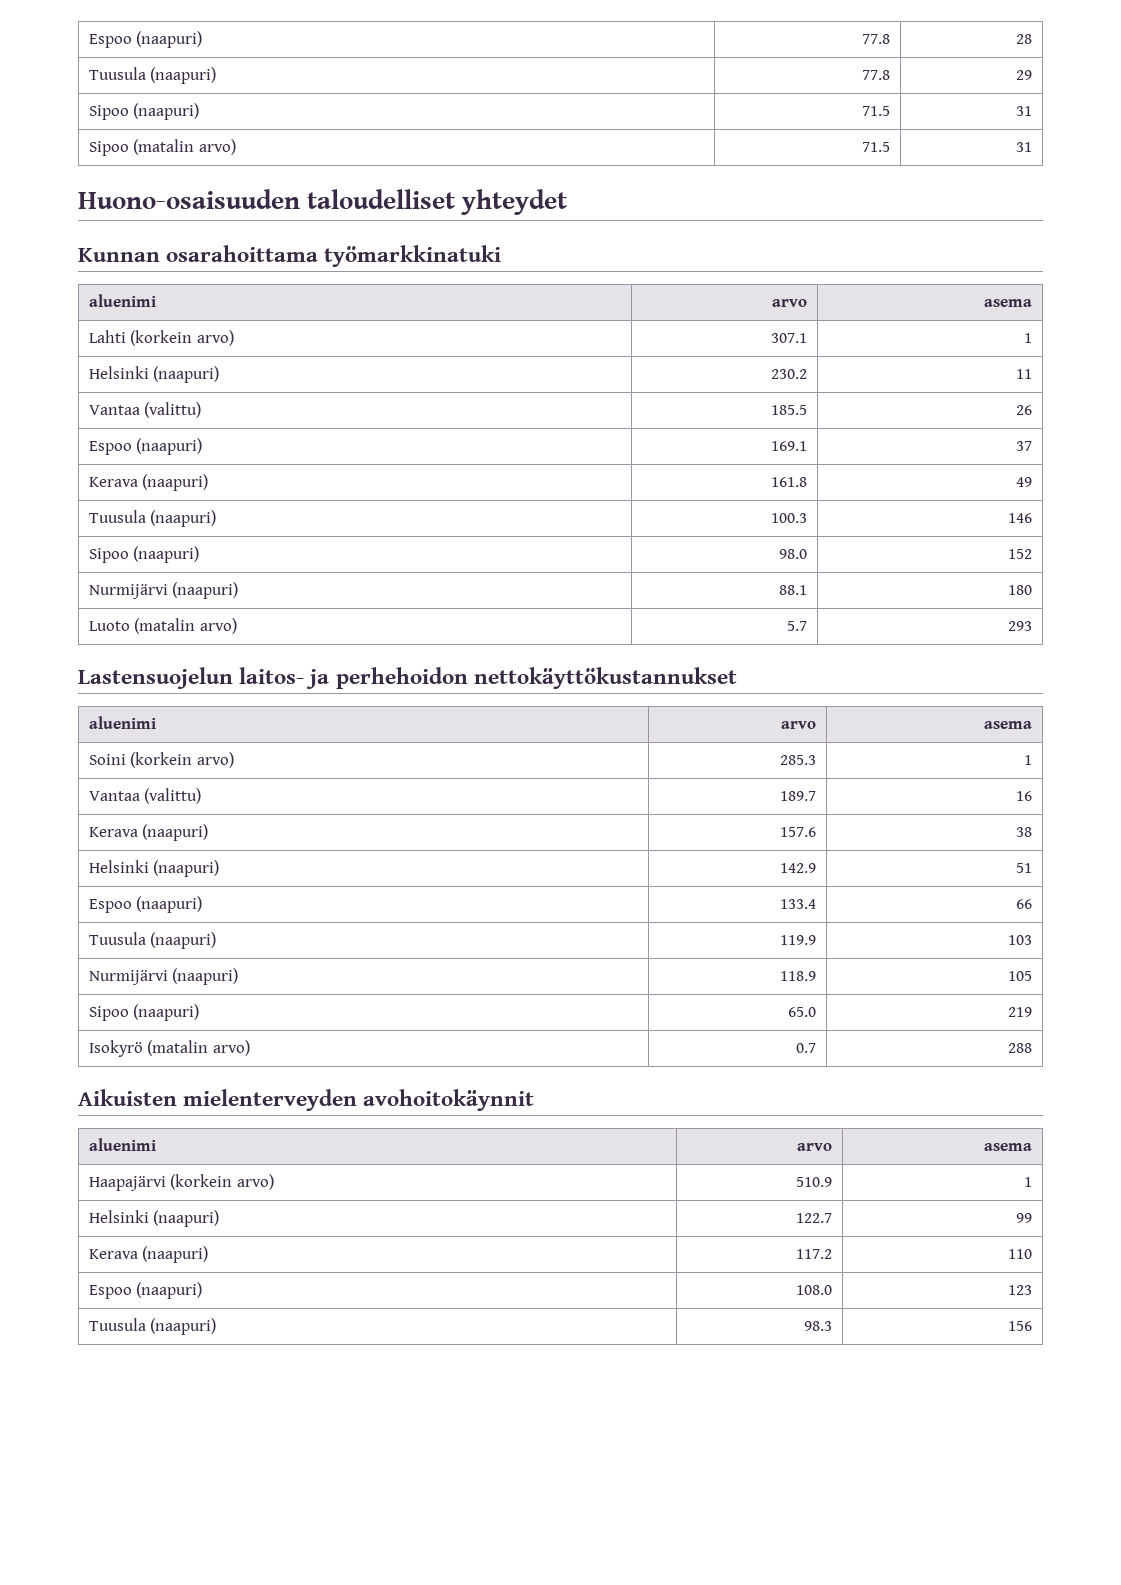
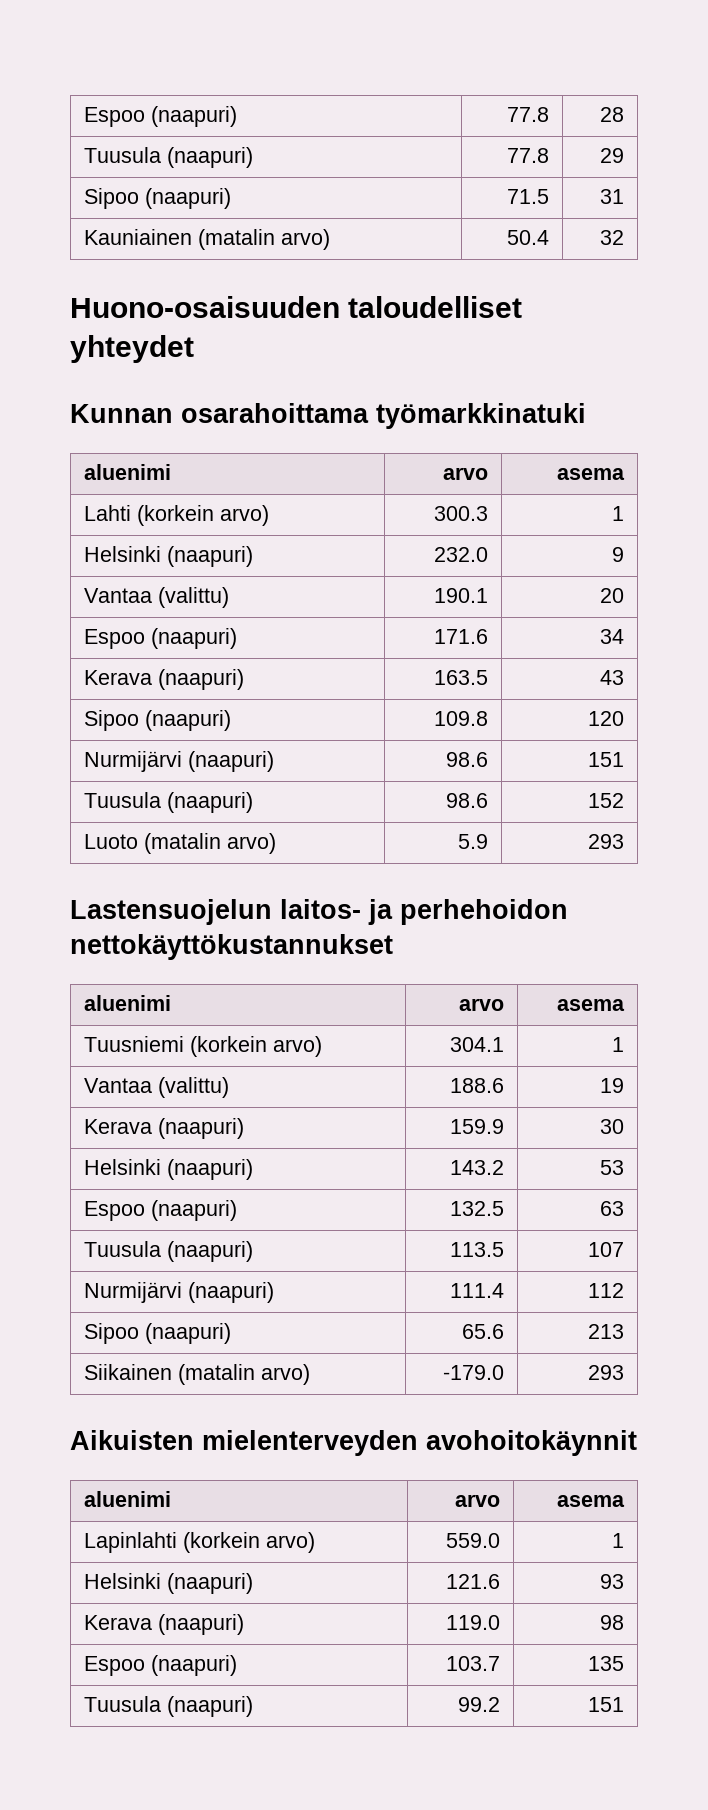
[88,139,236,156] [862,142,891,152] [1016,142,1033,152] Sipoo (matalin arvo) | 71.5 | 31 -> [84,229,331,250] [506,230,549,245] [599,230,624,245] Kauniainen (matalin arvo) | 50.4 | 32
[771,333,808,343] [1024,333,1033,343] [88,366,220,383] [771,369,808,379] [1016,369,1033,379] [88,402,202,418] [771,405,808,415] [1016,405,1033,415] [88,438,203,455] [771,441,808,451] [1016,441,1033,451] [88,474,209,491] [771,477,808,487] [1016,477,1033,487] [88,510,217,527] [771,513,808,523] [1008,513,1033,523] [88,546,200,563] [779,549,808,559] [1008,549,1033,559] [88,582,239,599] [779,585,808,595] [1008,585,1033,595] 307.1 | 1 // Helsinki (naapuri) | 230.2 | 11 // Vantaa (valittu) | 185.5 | 26 // Espoo (naapuri) | 169.1 | 37 // Kerava (naapuri) | 161.8 | 49 // Tuusula (naapuri) | 100.3 | 146 // Sipoo (naapuri) | 98.0 | 152 // Nurmijärvi (naapuri) | 88.1 | 180 -> [433,506,488,521] [611,506,624,521] [84,546,254,567] [433,547,488,562] [611,547,624,562] [84,587,230,608] [433,588,488,603] [599,588,624,603] [84,628,238,649] [433,629,488,644] [599,629,624,644] [84,669,245,690] [433,670,488,685] [599,670,624,685] [84,710,232,731] [433,711,488,726] [587,711,624,726] [84,751,275,772] [445,752,488,767] [587,752,624,767] [84,792,254,813] [445,793,488,808] [587,793,624,808] 300.3 | 1 // Helsinki (naapuri) | 232.0 | 9 // Vantaa (valittu) | 190.1 | 20 // Espoo (naapuri) | 171.6 | 34 // Kerava (naapuri) | 163.5 | 43 // Sipoo (naapuri) | 109.8 | 120 // Nurmijärvi (naapuri) | 98.6 | 151 // Tuusula (naapuri) | 98.6 | 152
[787,621,808,631] 5.7 -> [457,834,488,849] 5.9
[88,752,234,768] [780,755,817,765] Soini (korkein arvo) | 285.3 -> [84,1036,323,1057] [449,1037,504,1052] Tuusniemi (korkein arvo) | 304.1
[780,791,817,801] [1016,791,1033,801] [88,824,209,841] [780,827,817,837] [1016,827,1033,837] [88,860,220,877] [780,863,817,873] [1016,863,1033,873] [88,896,203,913] [780,899,817,909] [1016,899,1033,909] [88,932,217,949] [780,935,817,945] [1008,935,1033,945] [88,968,239,985] [780,971,817,981] [1008,971,1033,981] [88,1004,200,1021] [788,1007,817,1017] [1008,1007,1033,1017] [88,1040,250,1057] [796,1043,817,1053] [1008,1043,1033,1053] 189.7 | 16 // Kerava (naapuri) | 157.6 | 38 // Helsinki (naapuri) | 142.9 | 51 // Espoo (naapuri) | 133.4 | 66 // Tuusula (naapuri) | 119.9 | 103 // Nurmijärvi (naapuri) | 118.9 | 105 // Sipoo (naapuri) | 65.0 | 219 // Isokyrö (matalin arvo) | 0.7 | 288 -> [449,1078,504,1093] [599,1078,624,1093] [84,1118,245,1139] [449,1119,504,1134] [599,1119,624,1134] [84,1159,254,1180] [449,1160,504,1175] [599,1160,624,1175] [84,1200,238,1221] [449,1201,504,1216] [599,1201,624,1216] [84,1241,254,1262] [449,1242,504,1257] [587,1242,624,1257] [84,1282,275,1303] [449,1283,504,1298] [587,1283,624,1298] [84,1323,232,1344] [461,1324,504,1339] [587,1324,624,1339] [84,1364,311,1385] [442,1365,504,1380] [587,1365,624,1380] 188.6 | 19 // Kerava (naapuri) | 159.9 | 30 // Helsinki (naapuri) | 143.2 | 53 // Espoo (naapuri) | 132.5 | 63 // Tuusula (naapuri) | 113.5 | 107 // Nurmijärvi (naapuri) | 111.4 | 112 // Sipoo (naapuri) | 65.6 | 213 // Siikainen (matalin arvo) | -179.0 | 293
[88,1174,274,1191] [796,1177,833,1187] [1024,1177,1033,1187] [88,1210,220,1227] [796,1213,833,1223] [1016,1213,1033,1223] [88,1246,209,1263] [796,1249,833,1259] [1008,1249,1033,1259] [88,1282,203,1299] [796,1285,833,1295] [1008,1285,1033,1295] [88,1318,217,1335] [804,1321,833,1331] [1008,1321,1033,1331] Haapajärvi (korkein arvo) | 510.9 | 1 // Helsinki (naapuri) | 122.7 | 99 // Kerava (naapuri) | 117.2 | 110 // Espoo (naapuri) | 108.0 | 123 // Tuusula (naapuri) | 98.3 | 156 -> [84,1532,316,1553] [445,1533,500,1548] [611,1533,624,1548] [84,1573,254,1594] [445,1574,500,1589] [599,1574,624,1589] [84,1614,245,1635] [445,1615,500,1630] [599,1615,624,1630] [84,1655,238,1676] [445,1656,500,1671] [587,1656,624,1671] [84,1696,254,1717] [457,1697,500,1712] [587,1697,624,1712] Lapinlahti (korkein arvo) | 559.0 | 1 // Helsinki (naapuri) | 121.6 | 93 // Kerava (naapuri) | 119.0 | 98 // Espoo (naapuri) | 103.7 | 135 // Tuusula (naapuri) | 99.2 | 151

